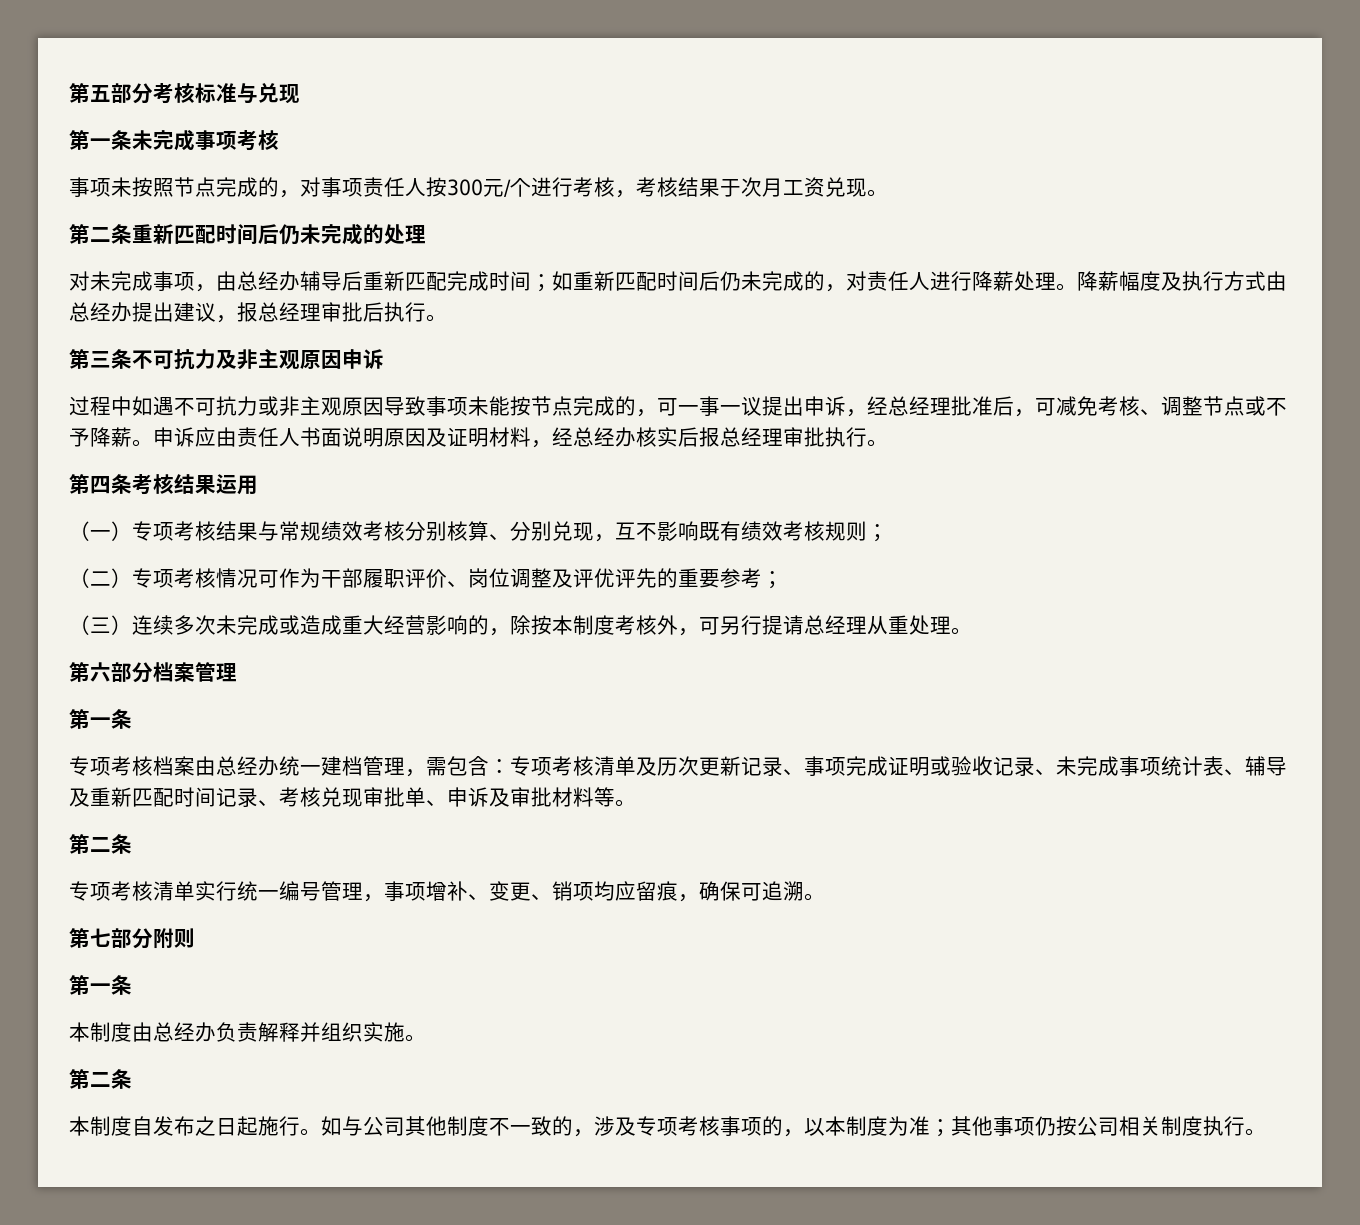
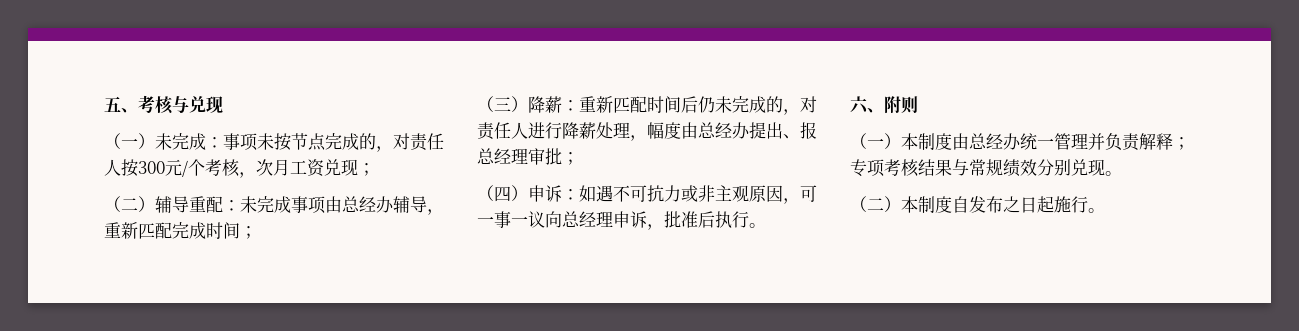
[69,83,300,104] [69,129,279,151] 第五部分考核标准与兑现 // 第一条未完成事项考核 // -> [104,95,223,114] [104,133,223,150] 五、考核与兑现 // （一）未完成：
[153,178,174,197] 照 -> (291, 142) none
[321,177,363,197] 事项 -> (410, 141) none
[531,177,888,198] [69,223,426,245] [69,271,216,292] 进行考核，考核结果于次月工资兑现。 // 第二条重新匹配时间后仍未完成的处理 // 对未完成事项， -> [205,159,375,178] [104,196,326,214] 考核，次月工资兑现； // （二）辅导重配：未完成事项
[342,271,363,291] 后 -> [427,209,444,215] ，
[552,271,573,291] 如 -> [477,96,579,113] // （三）降薪：
[1056,271,1266,291] 。降薪幅度及执行方式 -> [630,122,681,141] ，幅度
[174,302,447,323] [69,349,384,370] [69,396,132,416] 建议，报总经理审批后执行。 // 第三条不可抗力及非主观原因申诉 // 过程中 -> [783,122,817,139] [477,148,579,165] [477,185,579,202] 、报总经理审批； // （四）申诉：
[384,396,1287,417] [69,427,888,448] [69,474,258,495] [69,521,132,541] 导致事项未能按节点完成的，可一事一议提出申诉，经总经理批准后，可减免考核、调整节点或不予降薪。申诉应由责任人书面说明原因及证明材料，经总经办核实后报总经理审批执行。 // 第四条考核结果运用 // （一） -> [783,185,817,204] [477,211,766,230] [850,96,918,114] [850,133,1190,151] ，可一事一议向总经理申诉，批准后执行。 // 六、附则 // （一）本制度由总经办统一管理并负责解释；
[363,521,888,542] [69,568,783,589] [69,615,972,636] [69,662,237,683] [69,709,132,729] [69,756,1287,777] [69,787,636,807] [69,834,132,854] [69,881,825,902] [69,928,195,949] [69,975,132,995] [69,1022,426,1042] [69,1069,132,1089] 考核分别核算、分别兑现，互不影响既有绩效考核规则； // （二）专项考核情况可作为干部履职评价、岗位调整及评优评先的重要参考； // （三）连续多次未完成或造成重大经营影响的，除按本制度考核外，可另行提请总经理从重处理。 // 第六部分档案管理 // 第一条 // 专项考核档案由总经办统一建档管理，需包含：专项考核清单及历次更新记录、事项完成证明或验收记录、未完成事项统计表、辅导及重新匹配时间记录、考核兑现审批单、申诉及审批材料等。 // 第二条 // 专项考核清单实行统一编号管理，事项增补、变更、销项均应留痕，确保可追溯。 // 第七部分附则 // 第一条 // 本制度由总经办负责解释并组织实施。 // 第二条 // -> [1037,159,1122,176] [850,196,901,212] 分别兑现。 // （二）
[321,1116,1266,1137] 如与公司其他制度不一致的，涉及专项考核事项的，以本制度为准；其他事项仍按公司相关制度执行。 -> (1105, 210) none

